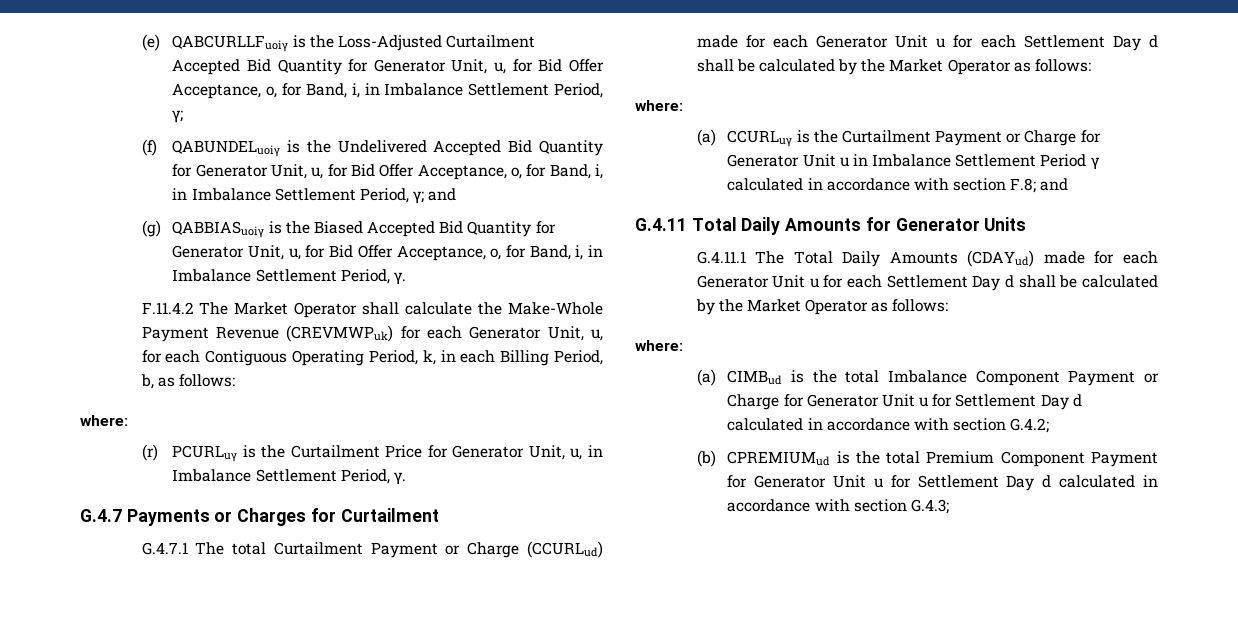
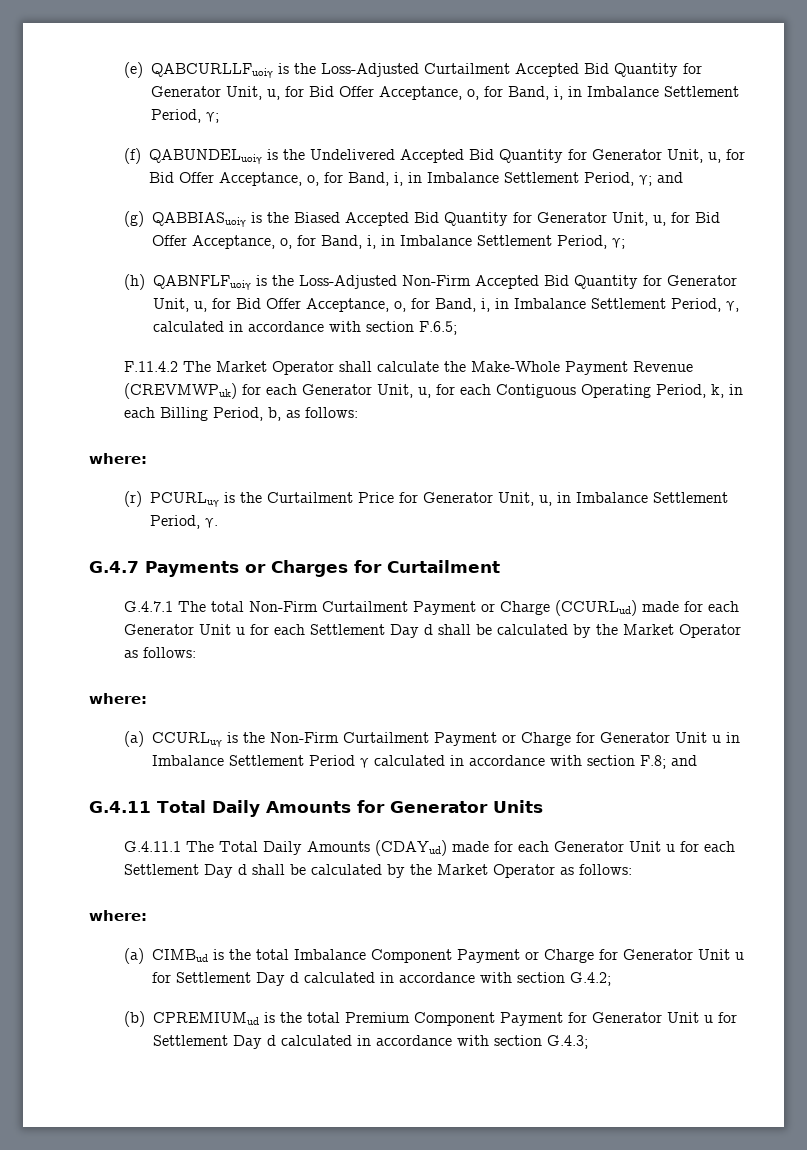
[393,272,406,285] γ. -> [612,238,626,249] [124,274,738,290] [153,298,740,312] [153,321,458,335] γ; // (h) QABNFLFuoiγ is the Loss-Adjusted Non-Firm Accepted Bid Quantity for Generator Unit, u, for Bid Offer Acceptance, o, for Band, i, in Imbalance Settlement Period, γ, calculated in accordance with section F.6.5;
(267, 548) none -> [249,601,319,612] Non-Firm
(838, 136) none -> [270,732,340,743] Non-Firm

